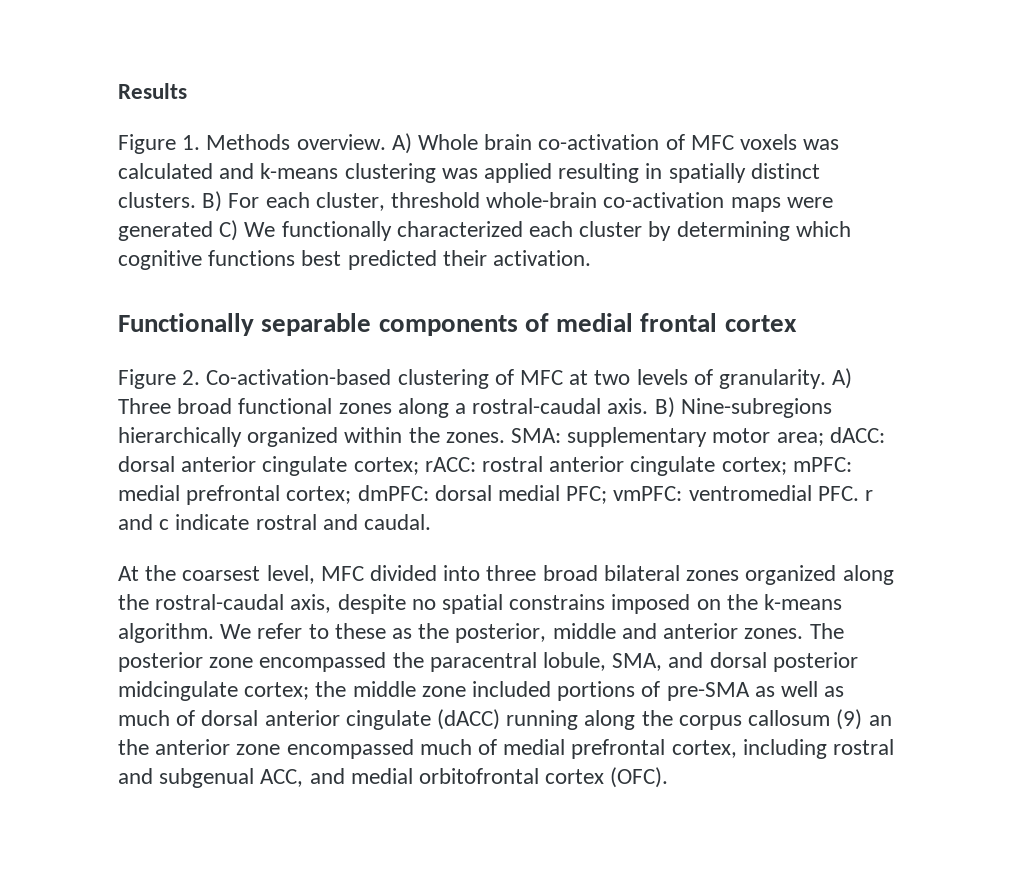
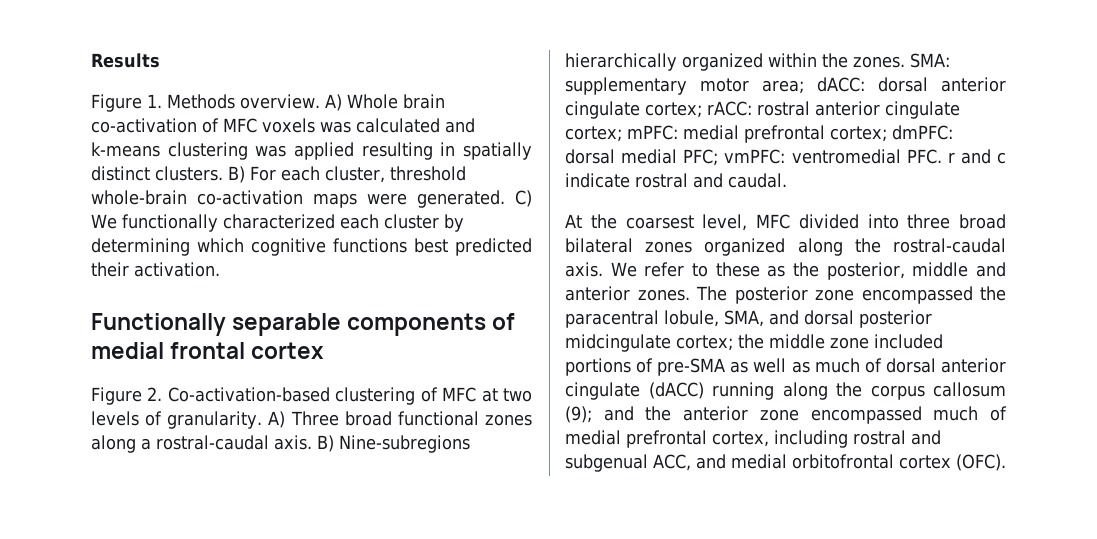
[118,221,213,241] generated -> [417,190,505,208] generated.
[290,594,843,614] [118,623,214,643] axis, despite no spatial constrains imposed on the k-means algorithm. -> [565,262,603,277] axis.
[836,709,892,730] (9) an -> [565,406,634,423] (9); and

